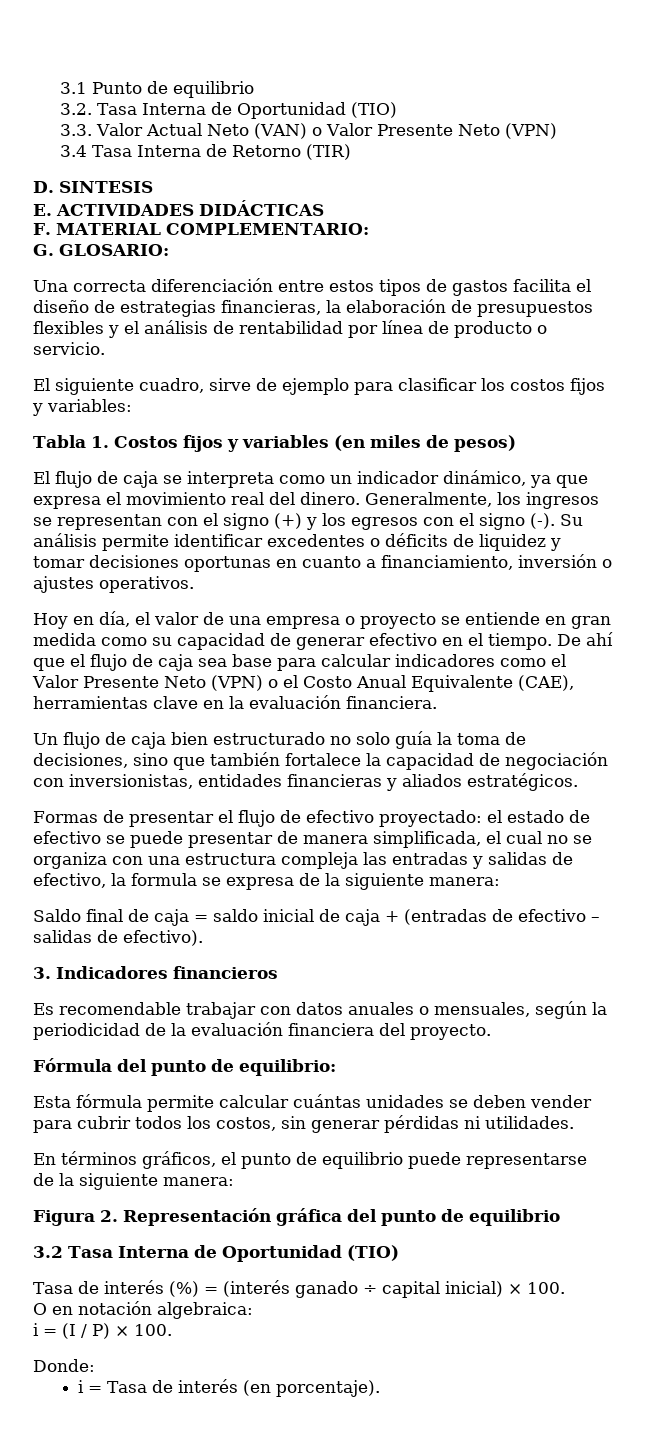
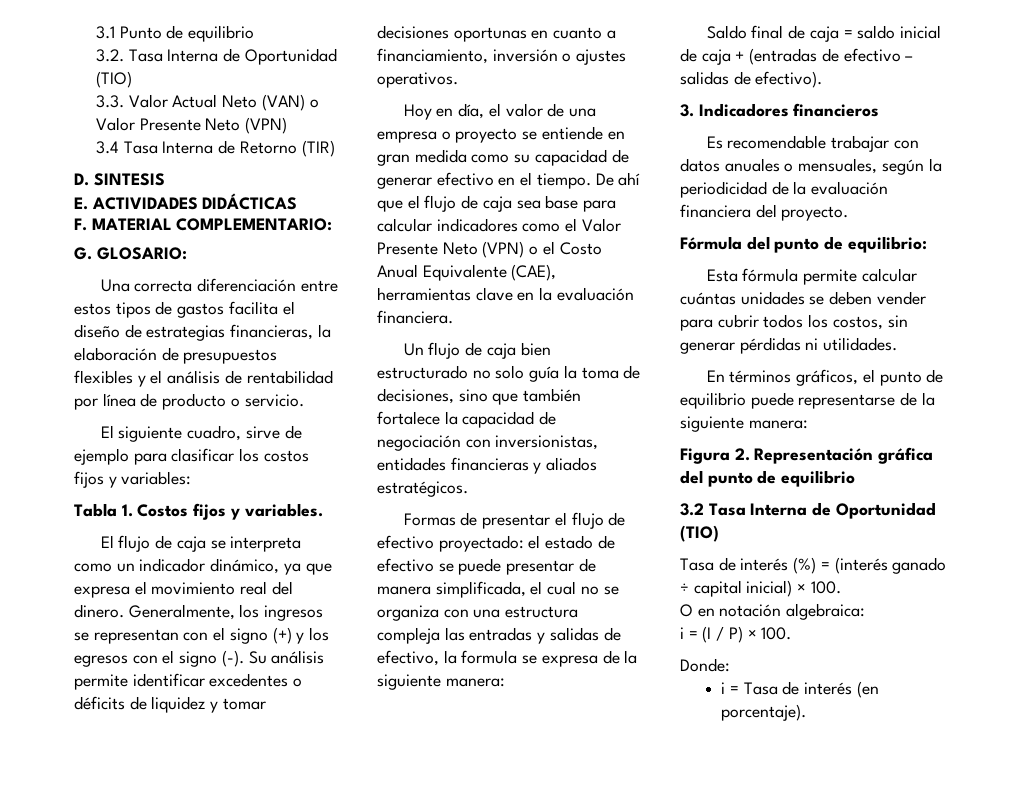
[241,435,516,452] variables (en miles de pesos) -> [244,503,323,517] variables.

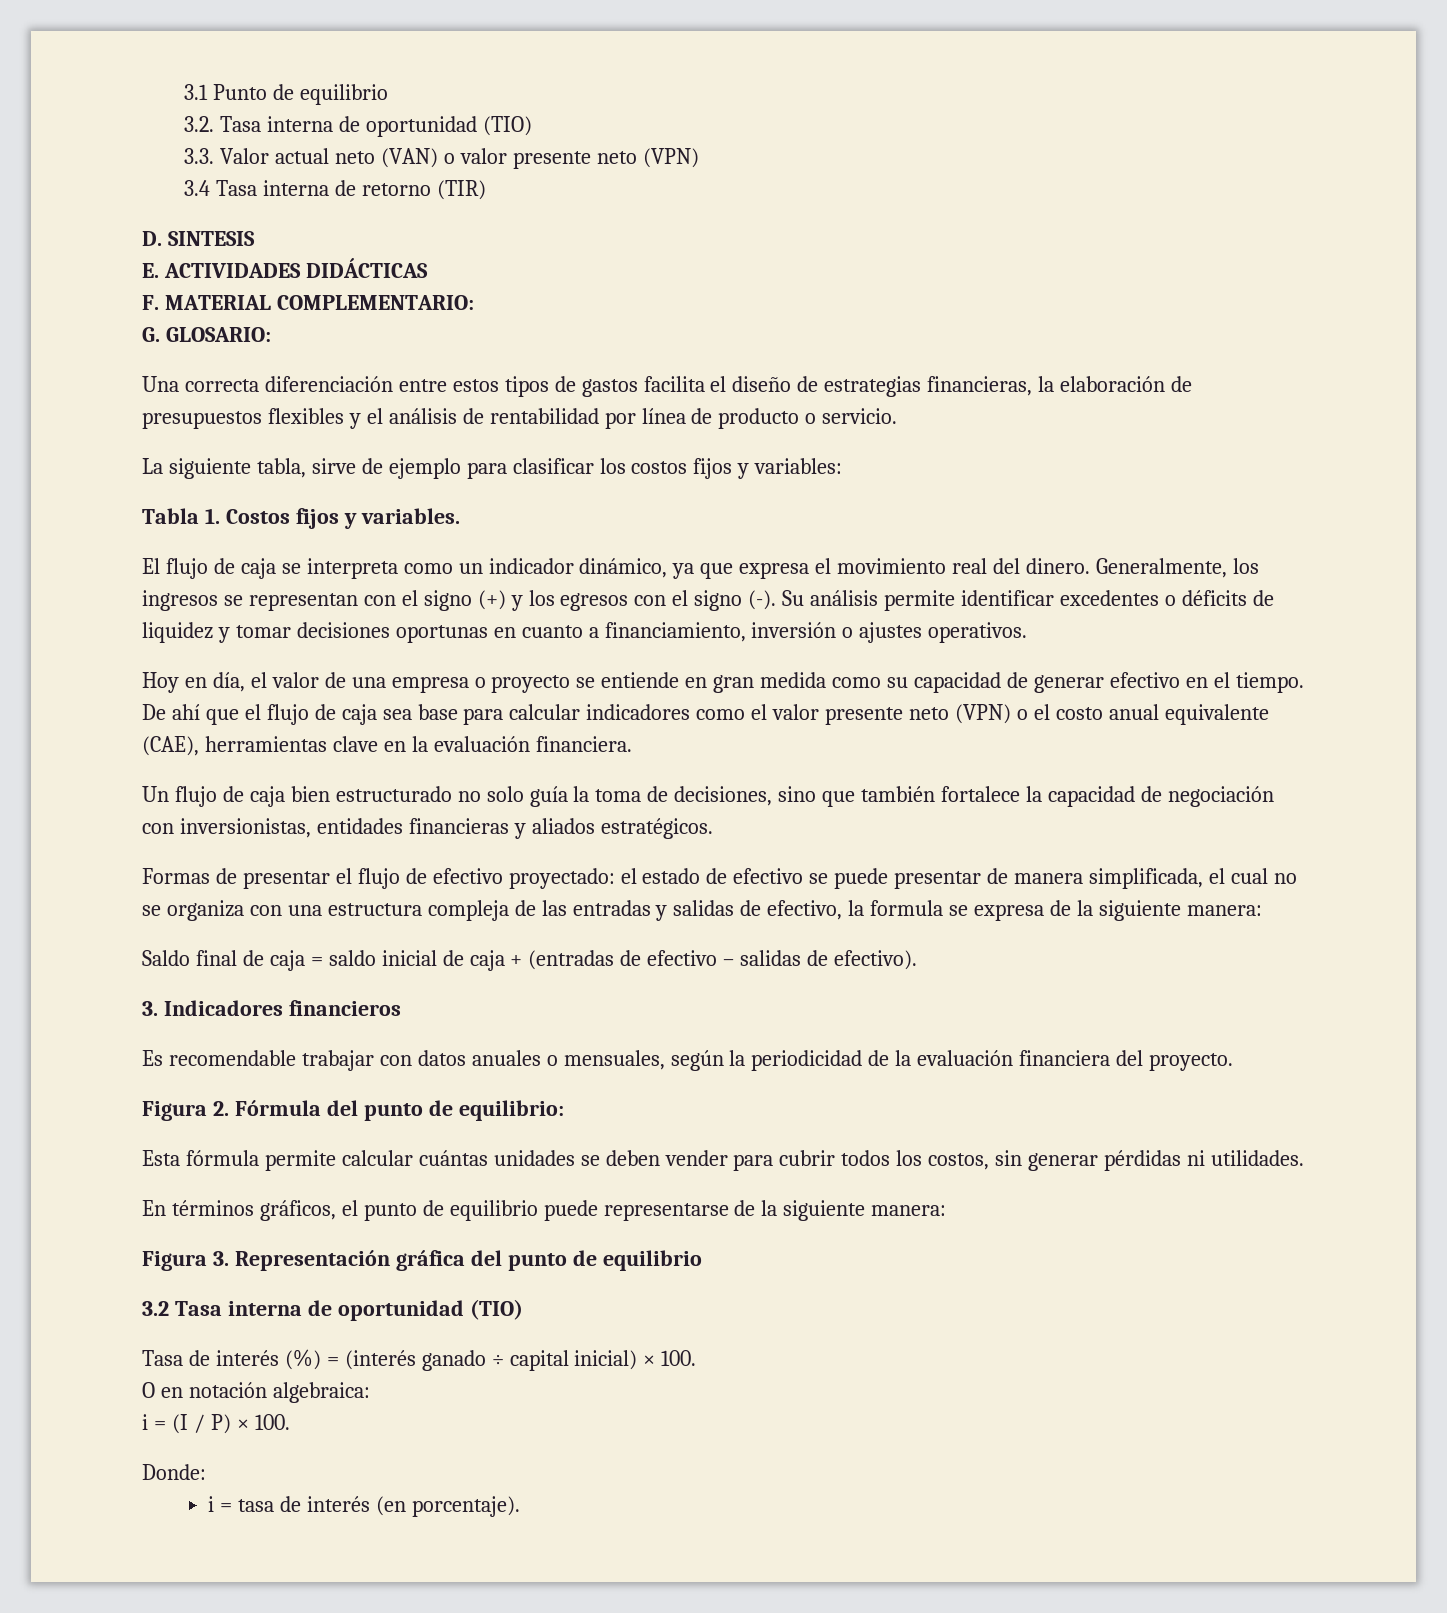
[167,48,337,65] Interna de Oportunidad -> [267,116,477,137] interna de oportunidad
[172,94,319,111] [96,117,241,131] Actual Neto (VAN) o Valor Presente Neto -> [275,148,637,169] actual neto (VAN) o valor presente neto
[162,140,297,154] Interna de Retorno -> [263,180,431,196] interna de retorno
[100,425,242,442] El siguiente cuadro, -> [142,458,306,479] La siguiente tabla,
[581,218,621,232] [377,241,602,258] [377,264,507,281] Valor Presente Neto (VPN) o el Costo Anual Equivalente -> [772,704,1269,725] valor presente neto (VPN) o el costo anual equivalente
(440, 635) none -> [514,900,536,916] de
(849, 213) none -> [142,1101,229,1121] Figura 2.
[734,448,750,461] 2. -> [212,1251,229,1266] 3.
[750,502,936,519] Interna de Oportunidad -> [227,1300,464,1321] interna de oportunidad
[743,682,778,695] Tasa -> [238,1499,275,1512] tasa

